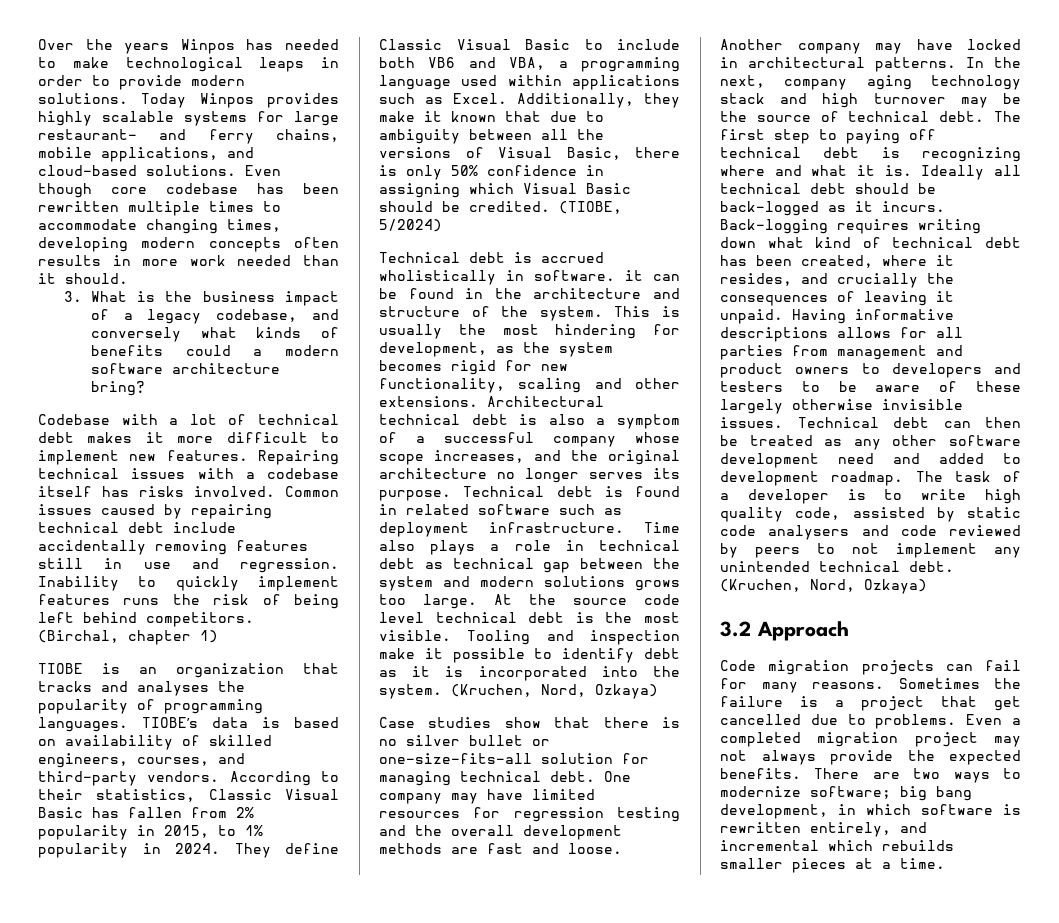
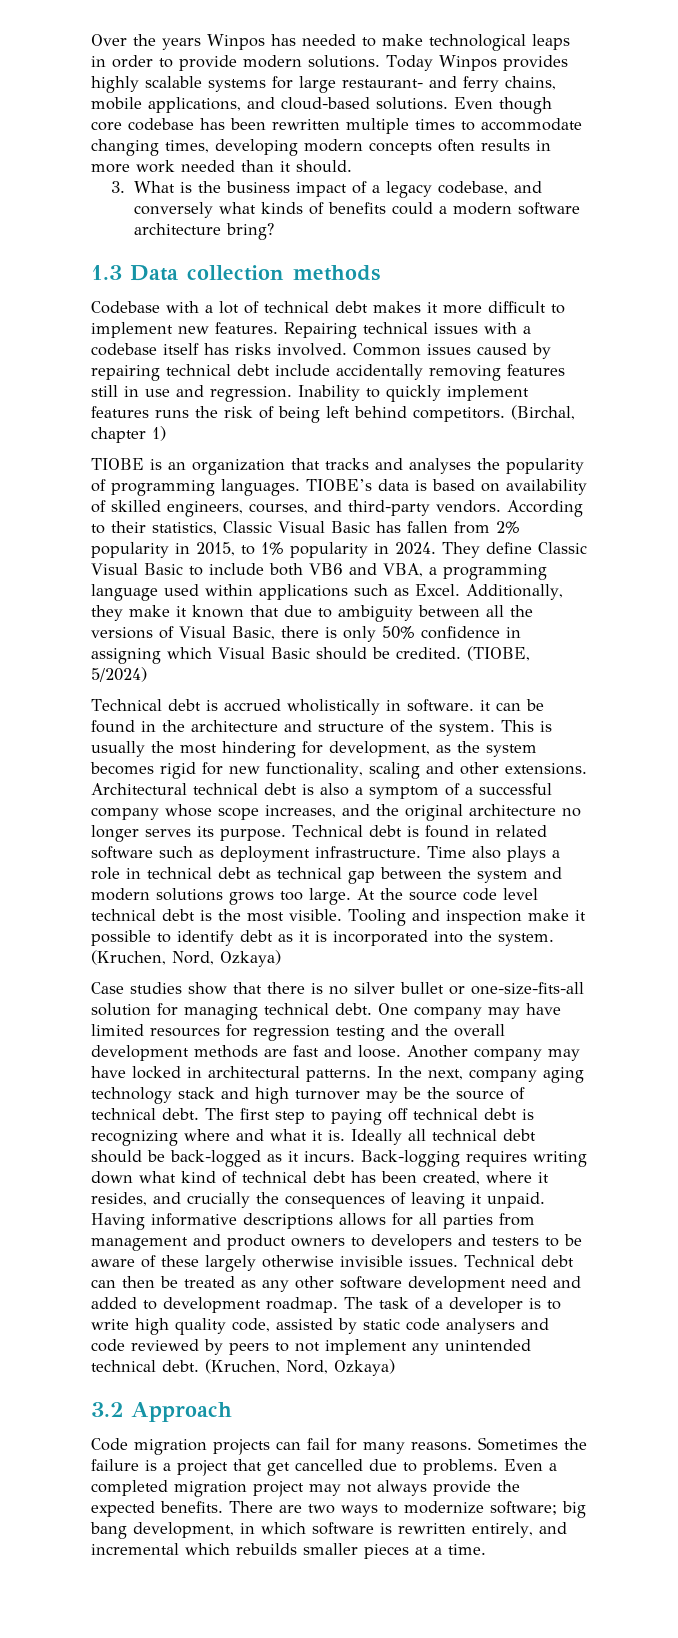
(145, 388) none -> [91,265,381,281] // 1.3 Data collection methods

